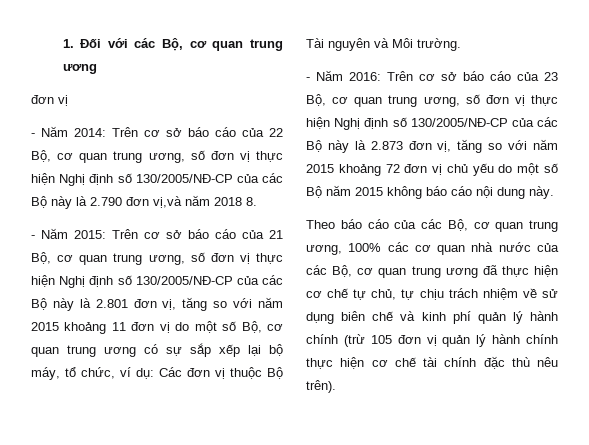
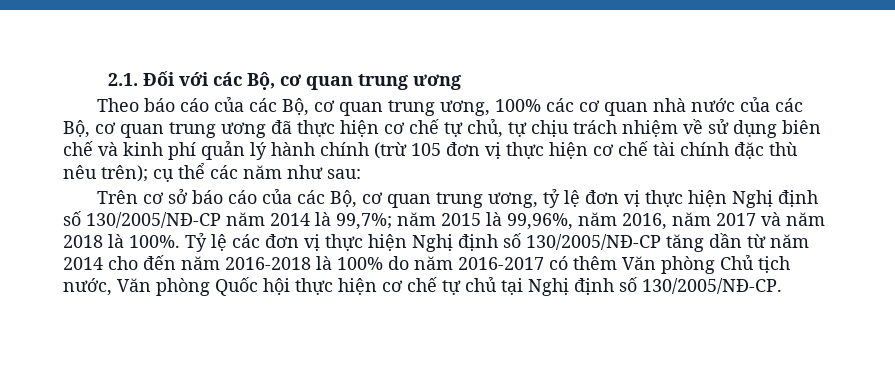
[62,39,74,48] 1. -> [107,73,138,86] 2.1.
[31,95,68,106] [31,126,283,137] [31,150,283,163] [31,173,283,186] [31,195,257,209] [31,228,283,239] [31,252,283,265] [31,275,283,288] [31,297,283,311] [31,321,284,334] [31,343,283,357] [31,367,283,380] [306,38,461,51] [306,70,558,81] [306,94,558,107] [306,117,558,130] [306,139,558,153] [306,163,558,176] [306,185,554,199] // đơn vị // - Năm 2014: Trên cơ sở báo cáo của 22 Bộ, cơ quan trung ương, số đơn vị thực hiện Nghị định số 130/2005/NĐ-CP của các Bộ này là 2.790 đơn vị,và năm 2018 8. // - Năm 2015: Trên cơ sở báo cáo của 21 Bộ, cơ quan trung ương, số đơn vị thực hiện Nghị định số 130/2005/NĐ-CP của các Bộ này là 2.801 đơn vị, tăng so với năm 2015 khoảng 11 đơn vị do một số Bộ, cơ quan trung ương có sự sắp xếp lại bộ máy, tổ chức, ví dụ: Các đơn vị thuộc Bộ Tài nguyên và Môi trường. // - Năm 2016: Trên cơ sở báo cáo của 23 Bộ, cơ quan trung ương, số đơn vị thực hiện Nghị định số 130/2005/NĐ-CP của các Bộ này là 2.873 đơn vị, tăng so với năm 2015 khoảng 72 đơn vị chủ yếu do một số Bộ năm 2015 không báo cáo nội dung này. -> (461, 82) none
[442,334,558,347] quản lý hành chính -> (501, 150) none
[306,380,336,393] trên). -> [101,163,361,182] [96,189,818,208] [63,211,825,230] [63,233,809,252] [63,255,790,274] [63,277,782,296] trên); cụ thể các năm như sau: // Trên cơ sở báo cáo của các Bộ, cơ quan trung ương, tỷ lệ đơn vị thực hiện Nghị định số 130/2005/NĐ-CP năm 2014 là 99,7%; năm 2015 là 99,96%, năm 2016, năm 2017 và năm 2018 là 100%. Tỷ lệ các đơn vị thực hiện Nghị định số 130/2005/NĐ-CP tăng dần từ năm 2014 cho đến năm 2016-2018 là 100% do năm 2016-2017 có thêm Văn phòng Chủ tịch nước, Văn phòng Quốc hội thực hiện cơ chế tự chủ tại Nghị định số 130/2005/NĐ-CP.

